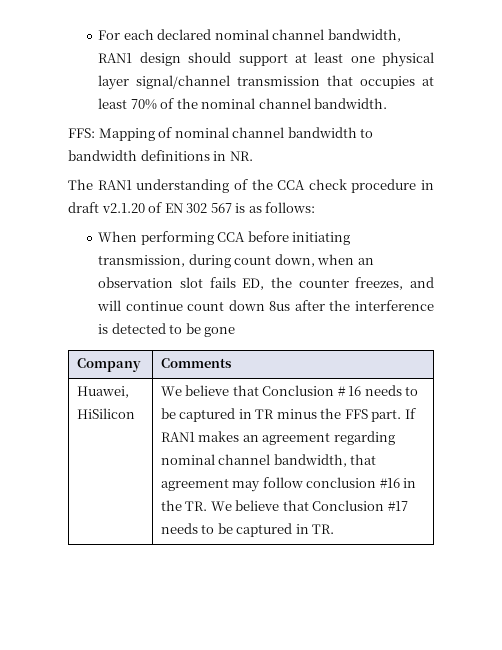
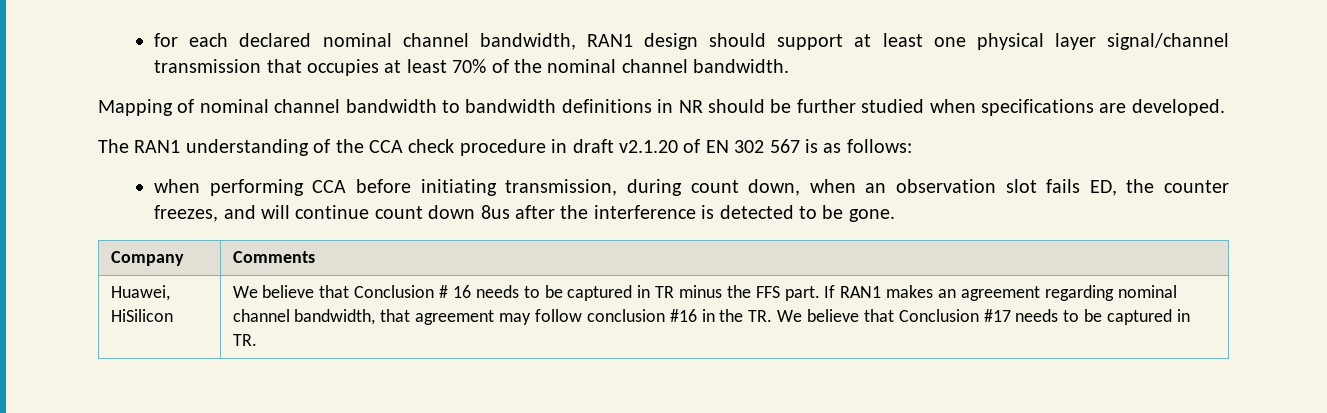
[98,30,121,40] For -> [154,33,179,47] for
[68,128,95,138] FFS: -> (790, 66) none
[229,151,253,161] NR. -> [678,99,1225,116] NR should be further studied when specifications are developed.
[98,231,138,242] When -> [154,179,201,193] when
[204,327,236,337] gone -> [848,209,895,222] gone.

